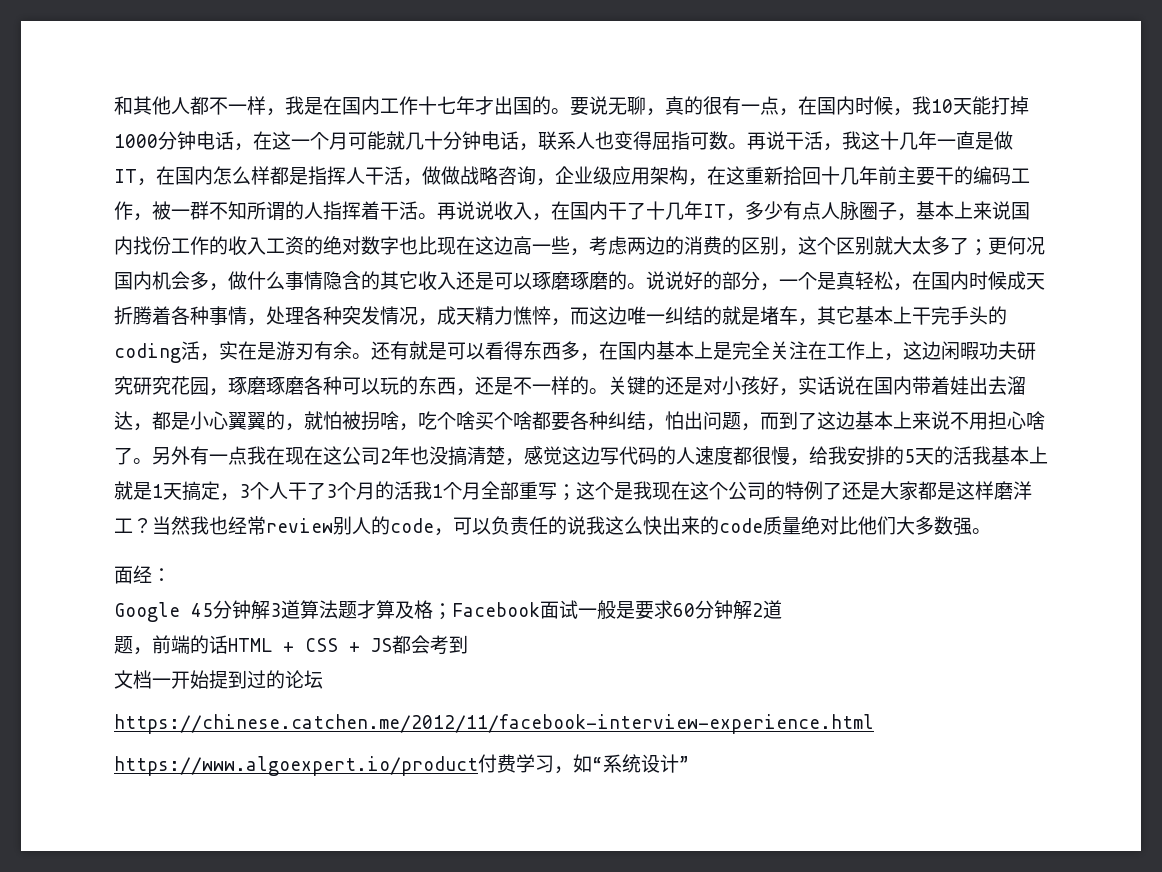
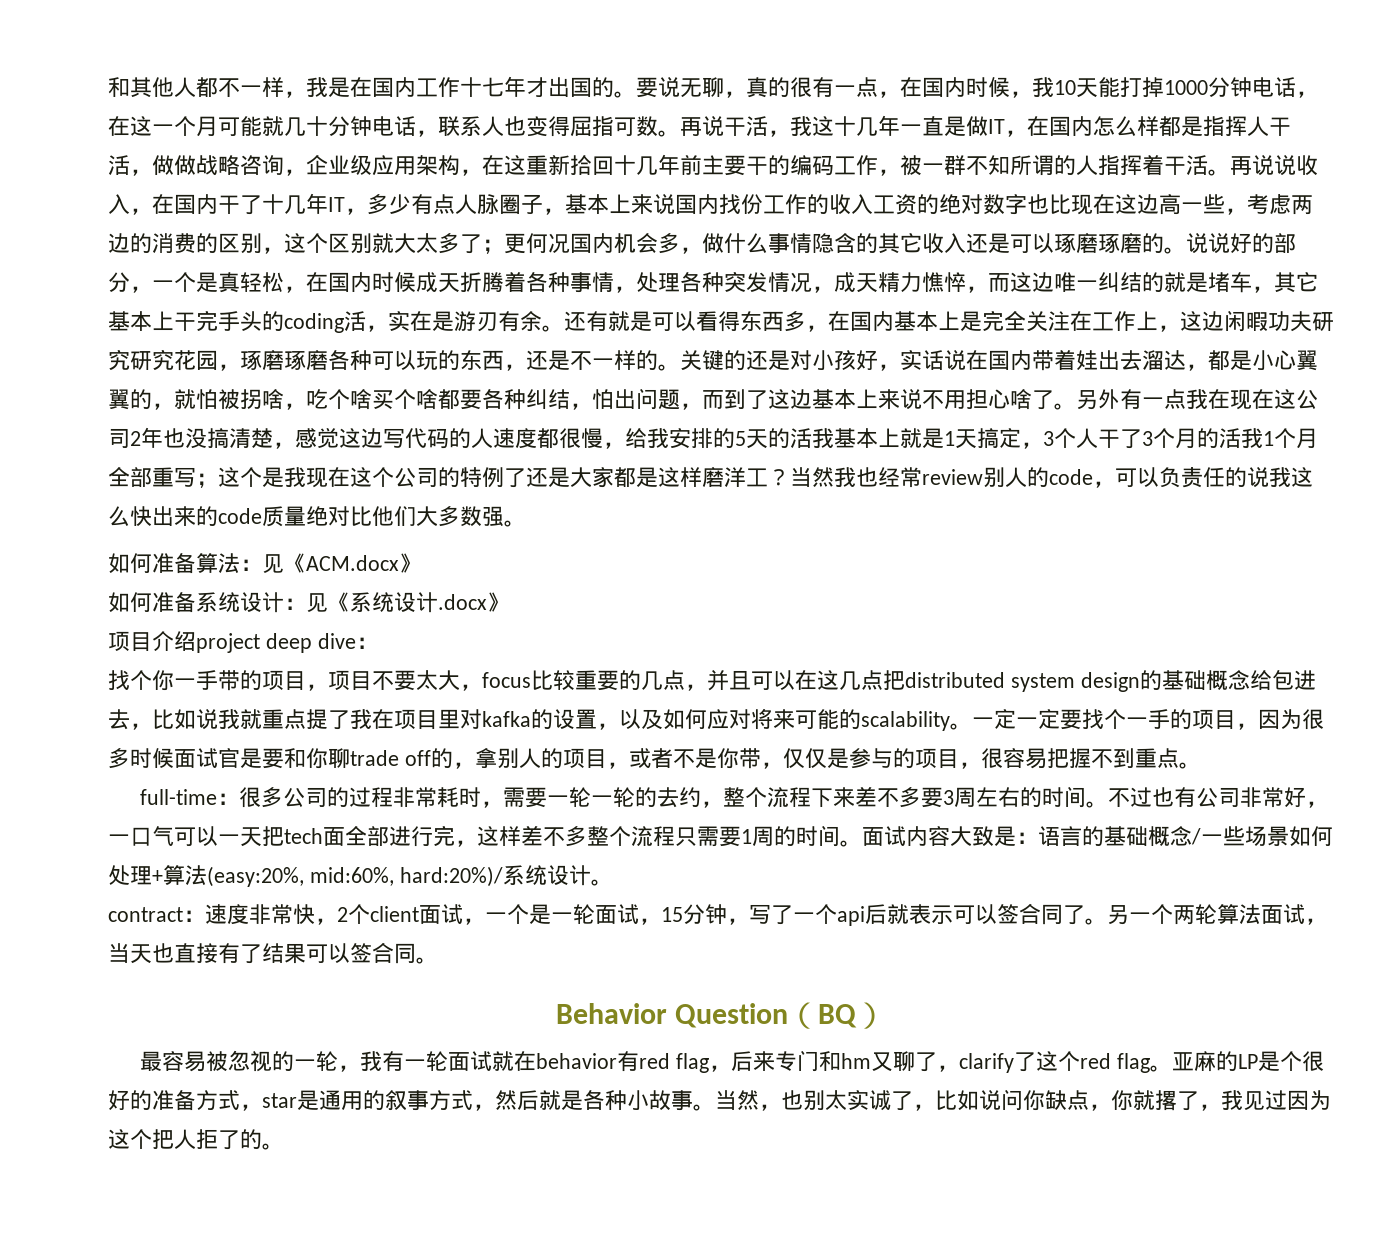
[114,565,171,584] [114,600,782,622] [114,635,468,655] [114,670,323,689] [114,714,874,734] [114,754,689,776] 面经： // Google 45分钟解3道算法题才算及格；Facebook面试一般是要求60分钟解2道 // 题，前端的话HTML + CSS + JS都会考到 // 文档一开始提到过的论坛 // https://chinese.catchen.me/2012/11/facebook-interview-experience.html // https://www.algoexpert.io/product付费学习，如“系统设计” -> [108,553,421,574] [108,592,509,613] [108,631,378,653] [108,670,1316,692] [108,708,1324,731] [108,748,1201,769] [140,786,1329,808] [108,825,1333,847] [108,865,613,887] [108,903,1327,926] [108,942,438,964] [555,1002,887,1029] [140,1050,1324,1073] [108,1089,1331,1111] [108,1129,284,1150] 如何准备算法：见《ACM.docx》 // 如何准备系统设计：见《系统设计.docx》 // 项目介绍project deep dive： // 找个你一手带的项目，项目不要太大，focus比较重要的几点，并且可以在这几点把distributed system design的基础概念给包进去，比如说我就重点提了我在项目里对kafka的设置，以及如何应对将来可能的scalability。一定一定要找个一手的项目，因为很多时候面试官是要和你聊trade off的，拿别人的项目，或者不是你带，仅仅是参与的项目，很容易把握不到重点。 // full-time：很多公司的过程非常耗时，需要一轮一轮的去约，整个流程下来差不多要3周左右的时间。不过也有公司非常好，一口气可以一天把tech面全部进行完，这样差不多整个流程只需要1周的时间。面试内容大致是：语言的基础概念/一些场景如何处理+算法(easy:20%, mid:60%, hard:20%)/系统设计。 // contract：速度非常快，2个client面试，一个是一轮面试，15分钟，写了一个api后就表示可以签合同了。另一个两轮算法面试，当天也直接有了结果可以签合同。 // Behavior Question（BQ） // 最容易被忽视的一轮，我有一轮面试就在behavior有red flag，后来专门和hm又聊了，clarify了这个red flag。亚麻的LP是个很好的准备方式，star是通用的叙事方式，然后就是各种小故事。当然，也别太实诚了，比如说问你缺点，你就撂了，我见过因为这个把人拒了的。

